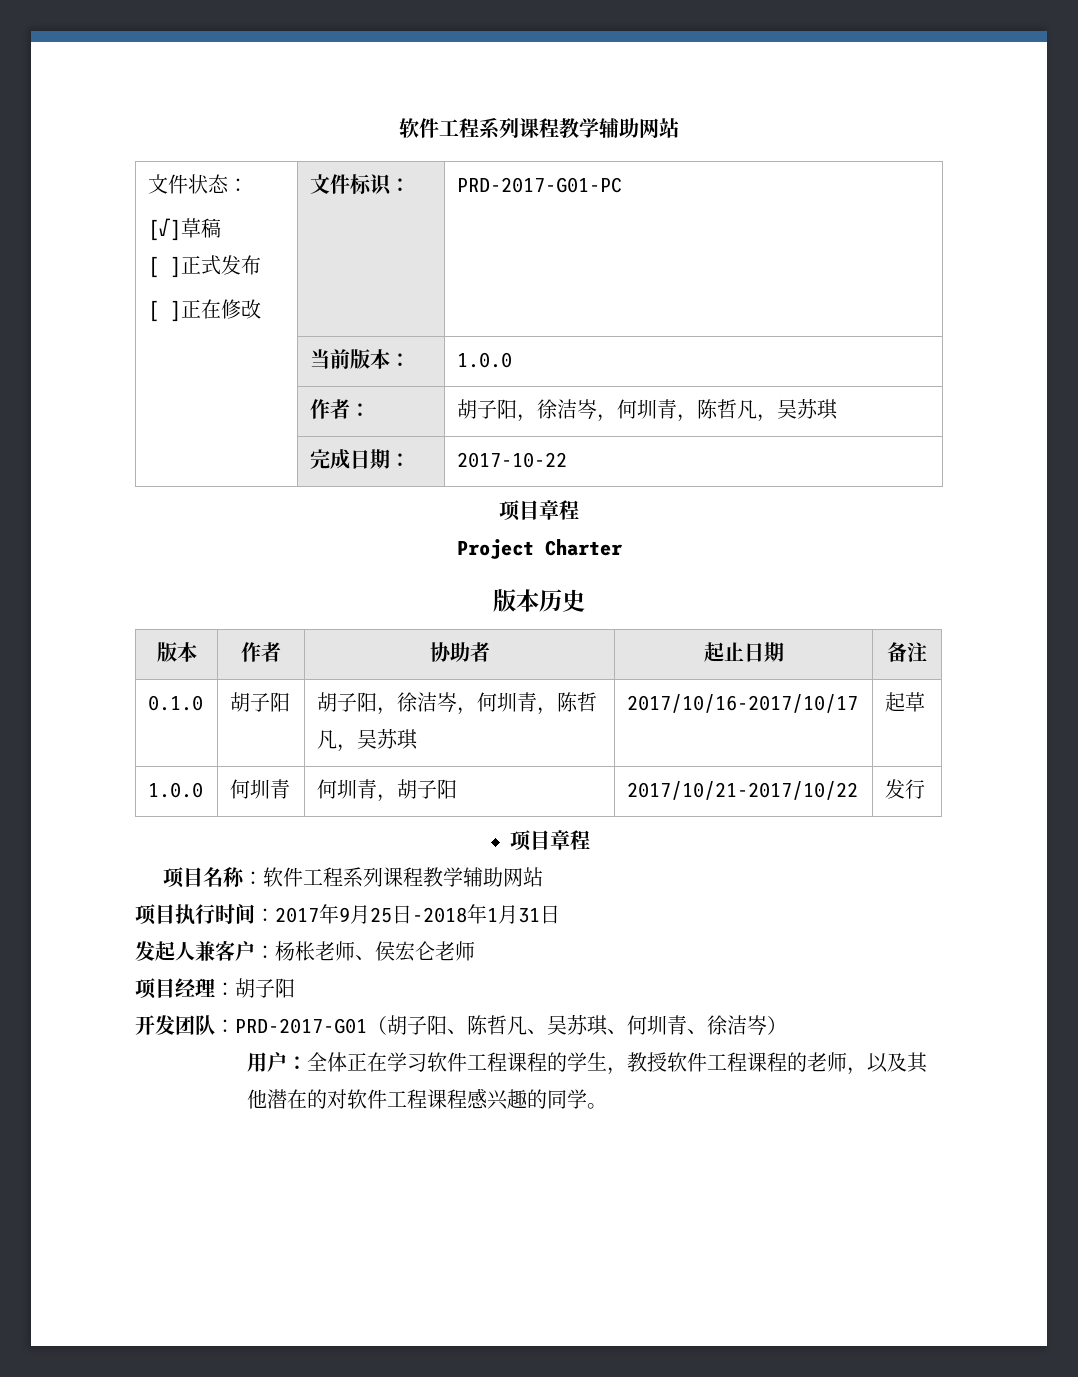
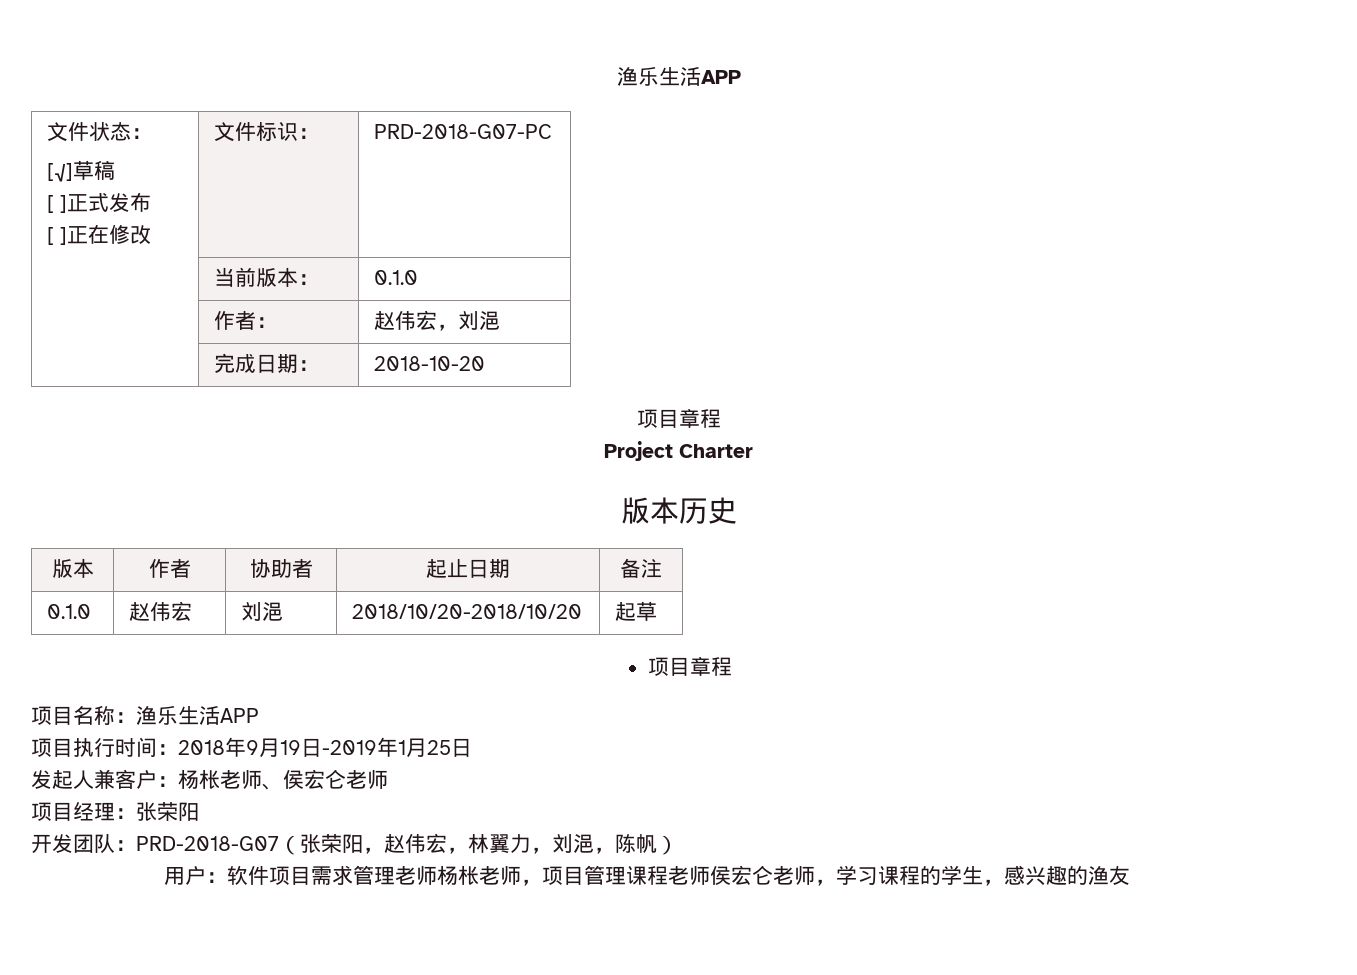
[399,117,679,139] 软件工程系列课程教学辅助网站 -> [616,67,741,86] 渔乐生活APP
[457,177,623,193] PRD-2017-G01-PC -> [374,124,553,139] PRD-2018-G07-PC
[457,352,513,368] 1.0.0 -> [374,270,419,285] 0.1.0
[457,398,839,422] 胡子阳，徐洁岑，何圳青，陈哲凡，吴苏琪 -> [374,310,501,331] 赵伟宏，刘浥
[457,452,568,468] 2017-10-22 -> [374,356,486,371] 2018-10-20
[230,692,291,712] [317,692,598,715] [317,728,419,752] [627,694,859,713] [885,692,926,712] [148,782,204,798] [230,779,291,799] [317,779,458,802] [627,781,859,800] [885,779,926,799] 胡子阳 | 胡子阳，徐洁岑，何圳青，陈哲凡，吴苏琪 | 2017/10/16-2017/10/17 | 起草 // 1.0.0 | 何圳青 | 何圳青，胡子阳 | 2017/10/21-2017/10/22 | 发行 -> [129,601,193,622] [241,602,284,621] [352,604,583,619] [615,601,658,622] 赵伟宏 | 刘浥 | 2018/10/20-2018/10/20 | 起草
[262,867,543,887] 软件工程系列课程教学辅助网站 -> [136,706,259,725] 渔乐生活APP
[275,907,319,923] 2017 -> [178,740,225,755] 2018
[370,905,467,924] 25日-2018 -> [280,738,377,757] 19日-2019
[518,908,540,923] 31 -> [427,740,451,755] 25
[235,978,275,998] 胡子 -> [136,802,178,821] 张荣
[235,1014,787,1036] [246,1052,928,1075] [246,1089,467,1109] PRD-2017-G01（胡子阳、陈哲凡、吴苏琪、何圳青、徐洁岑） // 用户：全体正在学习软件工程课程的学生，教授软件工程课程的老师，以及其他潜在的对软件工程课程 -> [136,833,678,855] [163,865,1004,886] PRD-2018-G07（张荣阳，赵伟宏，林翼力，刘浥，陈帆） // 用户：软件项目需求管理老师杨枨老师，项目管理课程老师侯宏仑老师，学习课程的学生，
[546,1089,607,1109] 同学。 -> [1087,865,1130,885] 渔友

